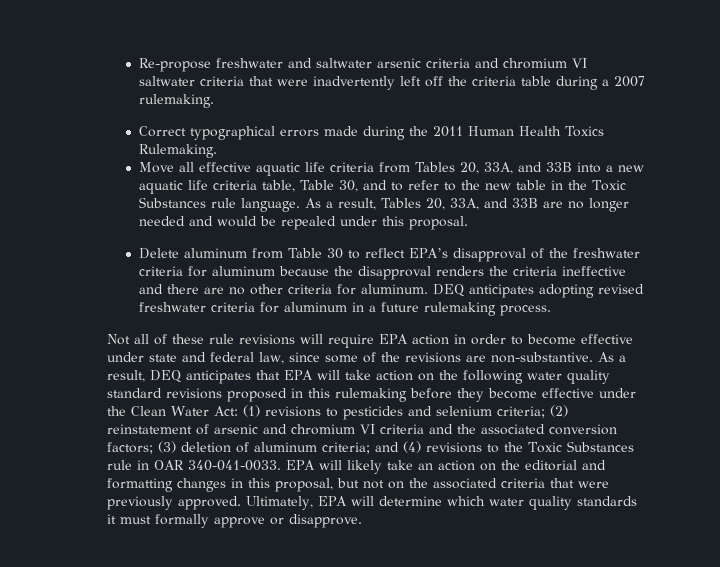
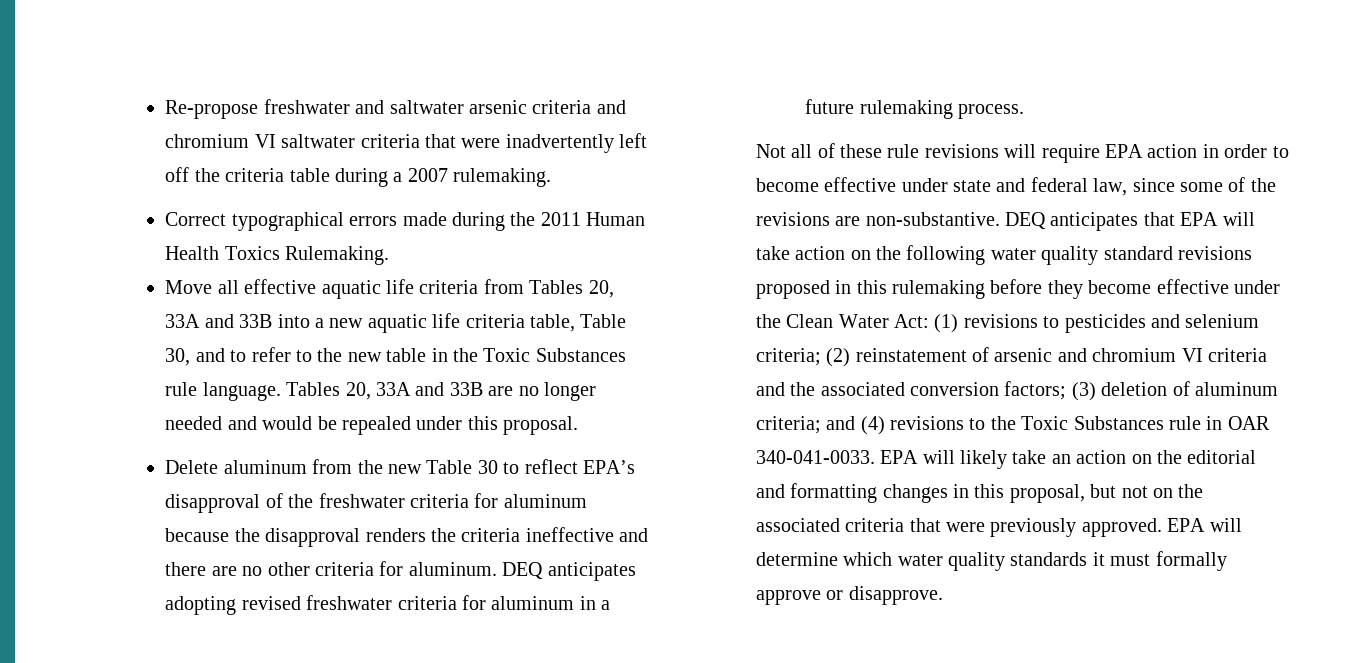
[484,162,514,174] 33A, -> [165,314,201,328] 33A
[304,198,480,210] As a result, Tables 20, 33A, -> [286,382,411,400] Tables 20, 33A
(283, 253) none -> [357,460,422,474] the new
[597,352,626,362] [106,370,145,382] As a result, -> (1000, 219) none
[245,496,313,510] Ultimately, -> (1162, 527) none

